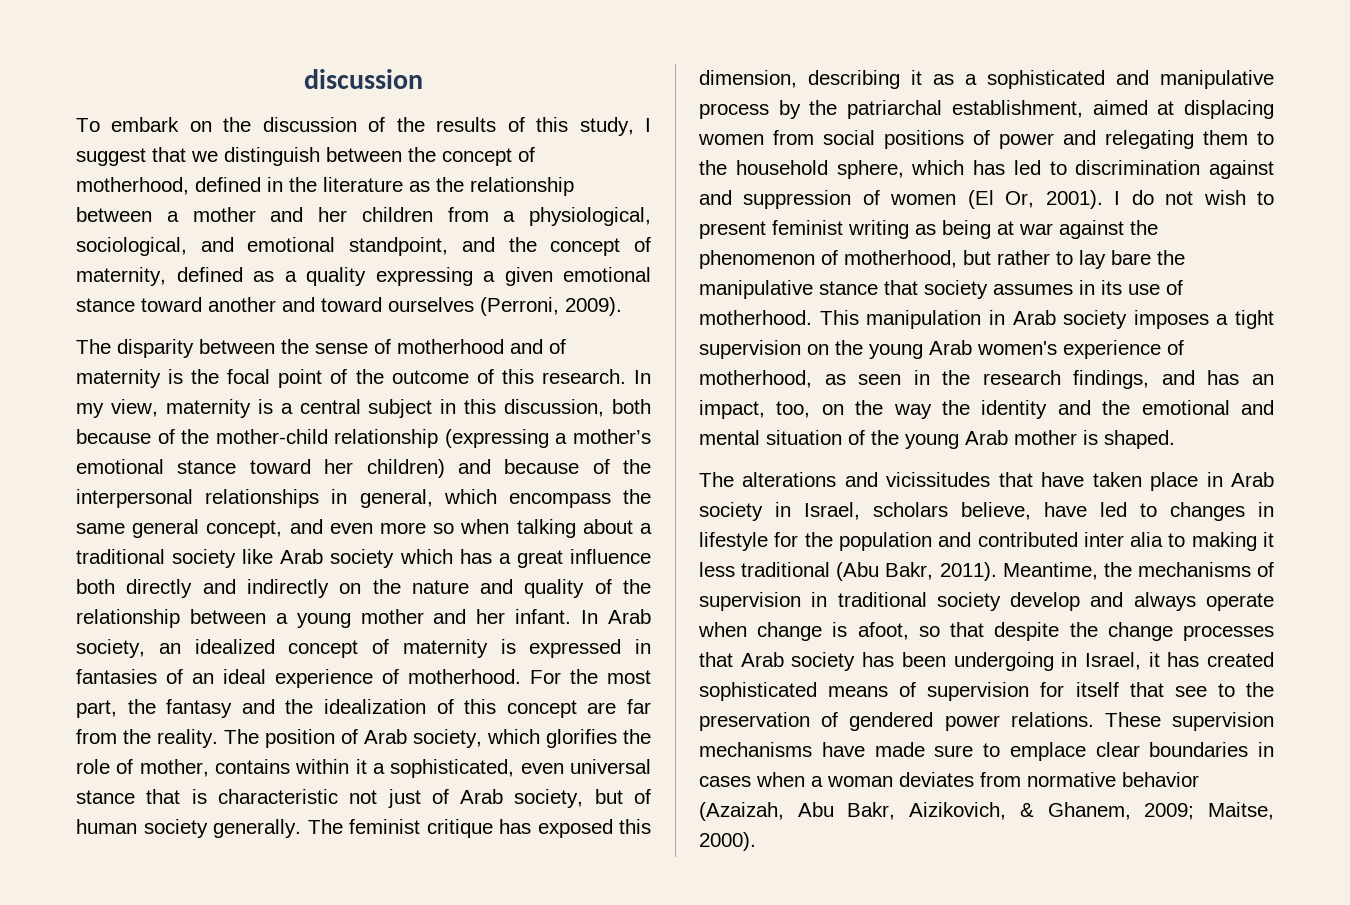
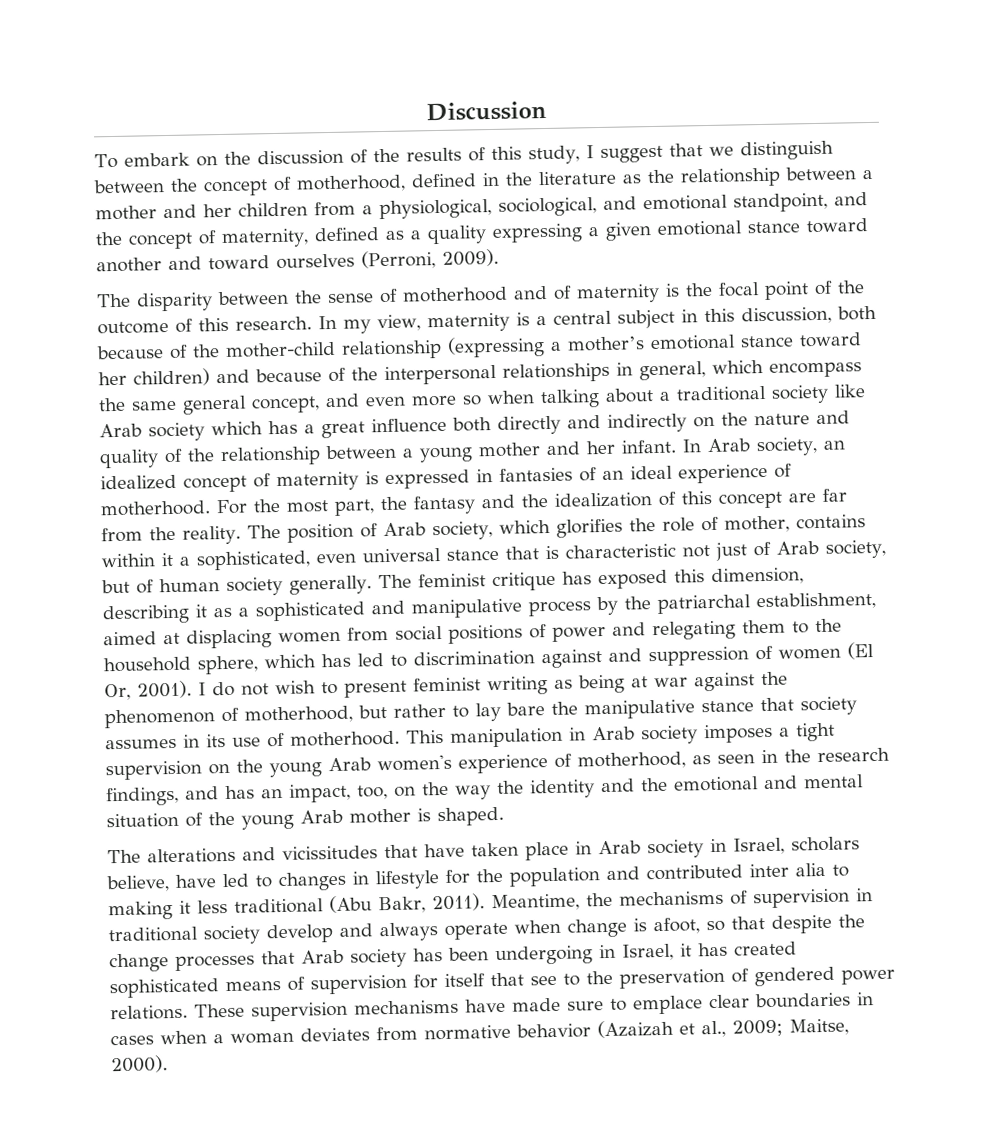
[304,69,423,89] discussion -> [425,100,547,122] Discussion
[699,802,1131,821] (Azaizah, Abu Bakr, Aizikovich, & Ghanem, -> [597,1019,726,1039] (Azaizah et al.,

